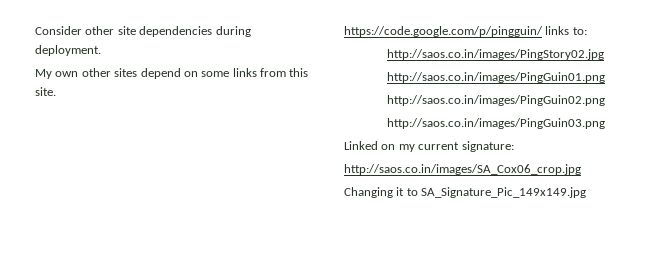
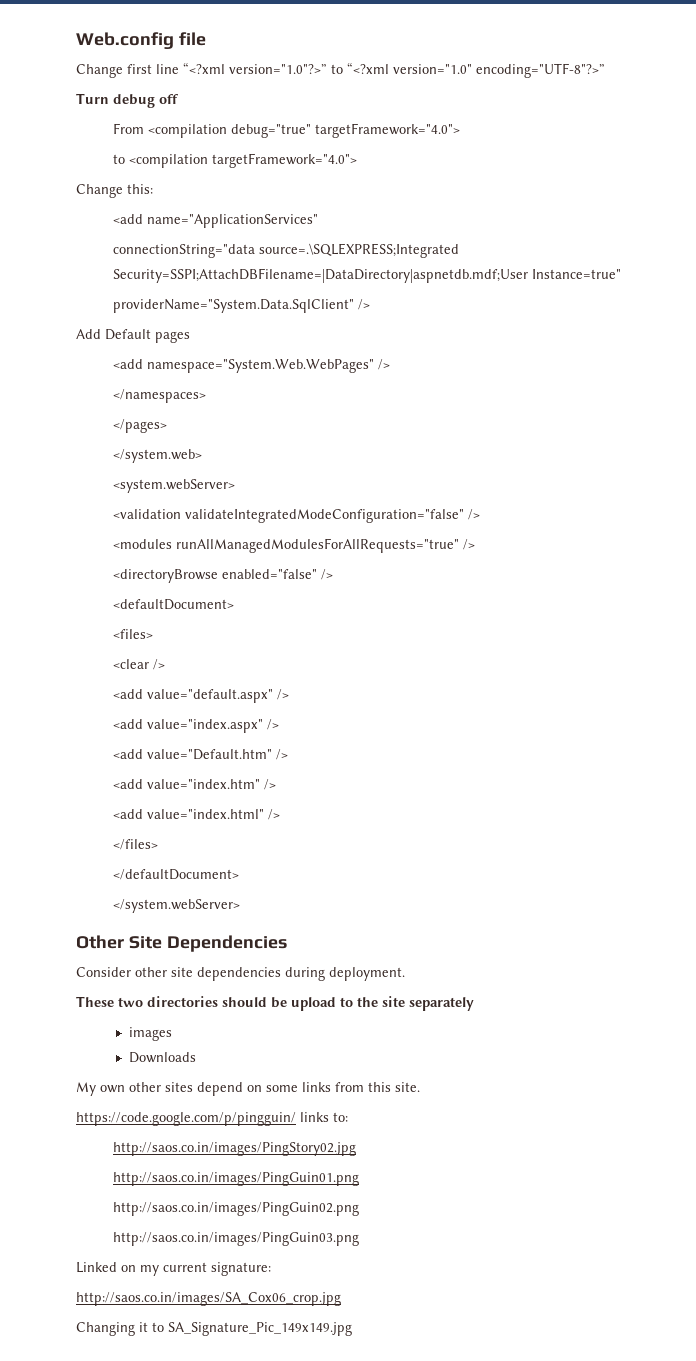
(35, 30) none -> [76,32,206,49] [76,62,605,78] [76,93,179,108] [112,123,460,138] [112,153,357,168] [76,184,153,198] [112,214,318,228] [112,243,459,258] [112,268,621,283] [112,299,370,313] [76,329,190,343] [112,359,390,373] [112,389,206,403] [112,419,167,433] [112,449,202,463] [112,479,235,493] [112,509,480,523] [112,538,475,553] [112,569,333,583] [112,599,234,610] [112,629,153,639] [112,659,165,670] [112,689,289,703] [112,719,279,733] [112,749,288,760] [112,779,276,790] [112,809,280,820] [112,839,158,850] [112,869,239,880] [112,899,240,913] [76,935,287,952] Web.config file // Change first line “<?xml version="1.0"?>” to “<?xml version="1.0" encoding="UTF-8"?>” // Turn debug off // From <compilation debug="true" targetFramework="4.0"> // to <compilation targetFramework="4.0"> // Change this: // <add name="ApplicationServices" // connectionString="data source=.\SQLEXPRESS;Integrated Security=SSPI;AttachDBFilename=|DataDirectory|aspnetdb.mdf;User Instance=true" // providerName="System.Data.SqlClient" /> // Add Default pages // <add namespace="System.Web.WebPages" /> // </namespaces> // </pages> // </system.web> // <system.webServer> // <validation validateIntegratedModeConfiguration="false" /> // <modules runAllManagedModulesForAllRequests="true" /> // <directoryBrowse enabled="false" /> // <defaultDocument> // <files> // <clear /> // <add value="default.aspx" /> // <add value="index.aspx" /> // <add value="Default.htm" /> // <add value="index.htm" /> // <add value="index.html" /> // </files> // </defaultDocument> // </system.webServer> // Other Site Dependencies //
(101, 50) none -> [76,996,474,1011] [128,1027,172,1041] [128,1052,196,1063] // These two directories should be upload to the site separately // images // Downloads

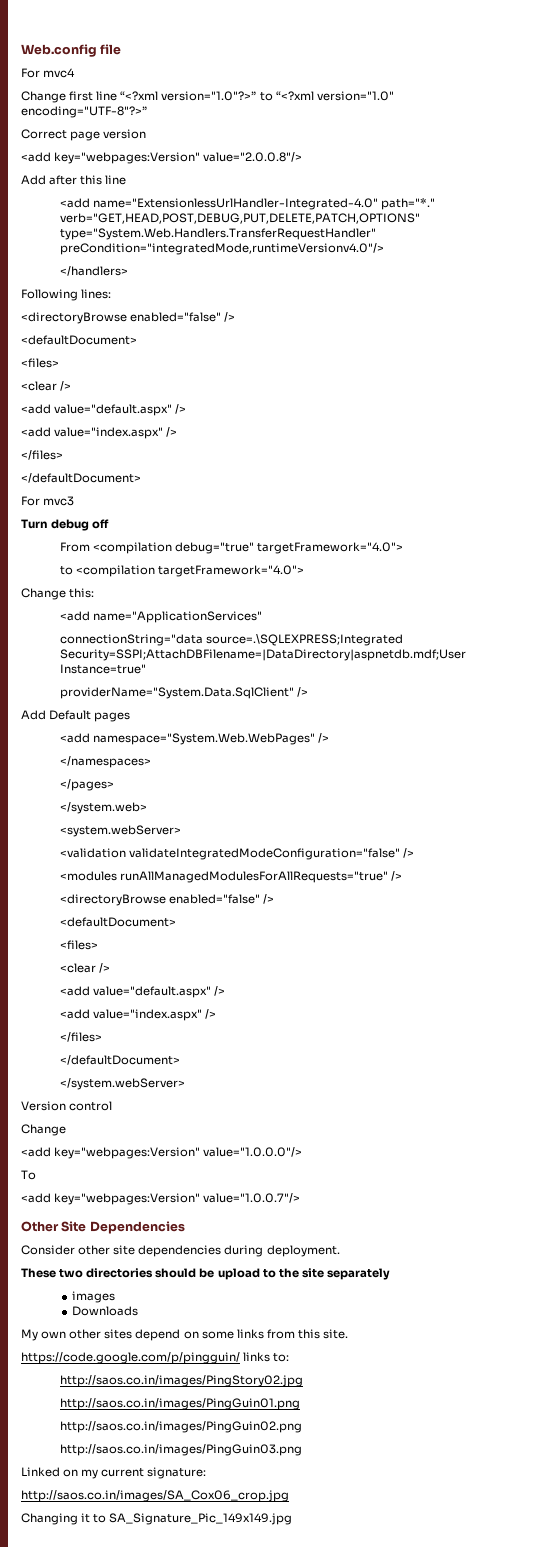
(206, 39) none -> [21,68,76,78] // For mvc4
(605, 70) none -> [21,129,147,141] [21,152,303,164] [21,175,127,185] [59,198,435,210] [59,213,420,224] [59,228,376,240] [59,243,384,255] [59,266,128,276] [21,289,112,301] [21,312,236,324] [21,335,137,345] [21,358,59,368] [21,381,72,391] [21,404,187,416] [21,427,178,439] [21,450,63,460] [21,473,141,483] [21,496,75,506] // Correct page version // <add key="webpages:Version" value="2.0.0.8"/> // Add after this line // <add name="ExtensionlessUrlHandler-Integrated-4.0" path="*." verb="GET,HEAD,POST,DEBUG,PUT,DELETE,PATCH,OPTIONS" type="System.Web.Handlers.TransferRequestHandler" preCondition="integratedMode,runtimeVersionv4.0"/> // </handlers> // Following lines: // <directoryBrowse enabled="false" /> // <defaultDocument> // <files> // <clear /> // <add value="default.aspx" /> // <add value="index.aspx" /> // </files> // </defaultDocument> // For mvc3
[112,749,288,760] [112,779,276,790] [112,809,280,820] [112,839,158,850] [112,869,239,880] [112,899,240,913] <add value="Default.htm" /> // <add value="index.htm" /> // <add value="index.html" /> // </files> // </defaultDocument> // </system.webServer> -> [59,1032,102,1042] [59,1055,180,1065] [59,1078,185,1090] [21,1101,113,1111] [21,1124,66,1136] [21,1147,303,1159] [21,1170,36,1180] [21,1193,301,1205] </files> // </defaultDocument> // </system.webServer> // Version control // Change // <add key="webpages:Version" value="1.0.0.0"/> // To // <add key="webpages:Version" value="1.0.0.7"/>

